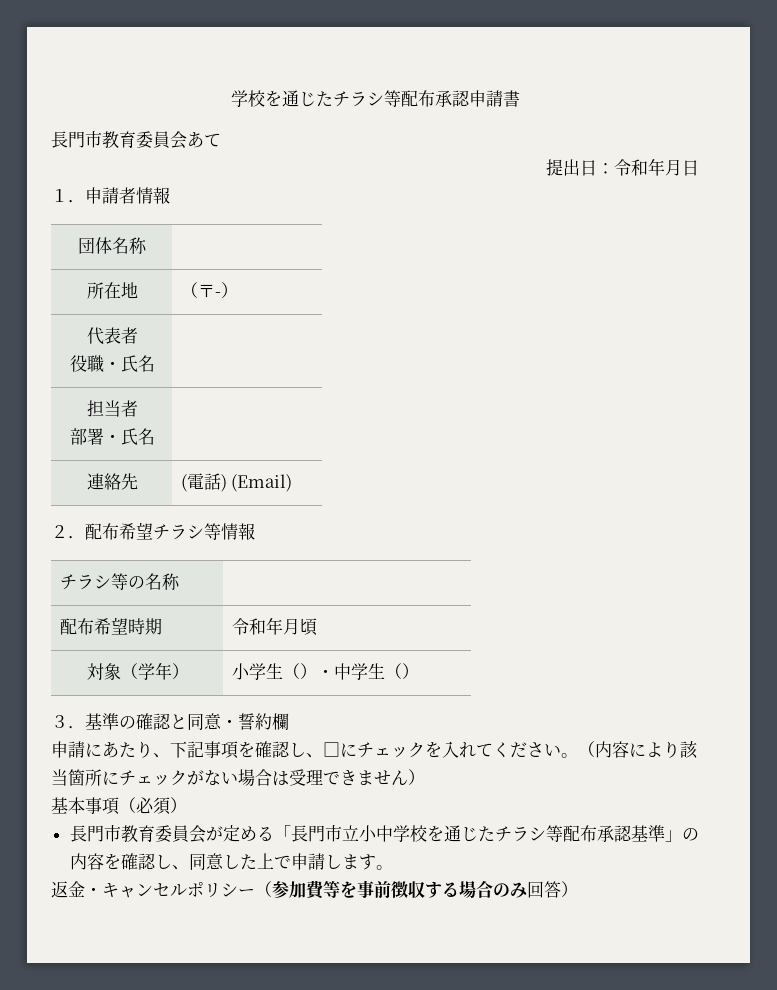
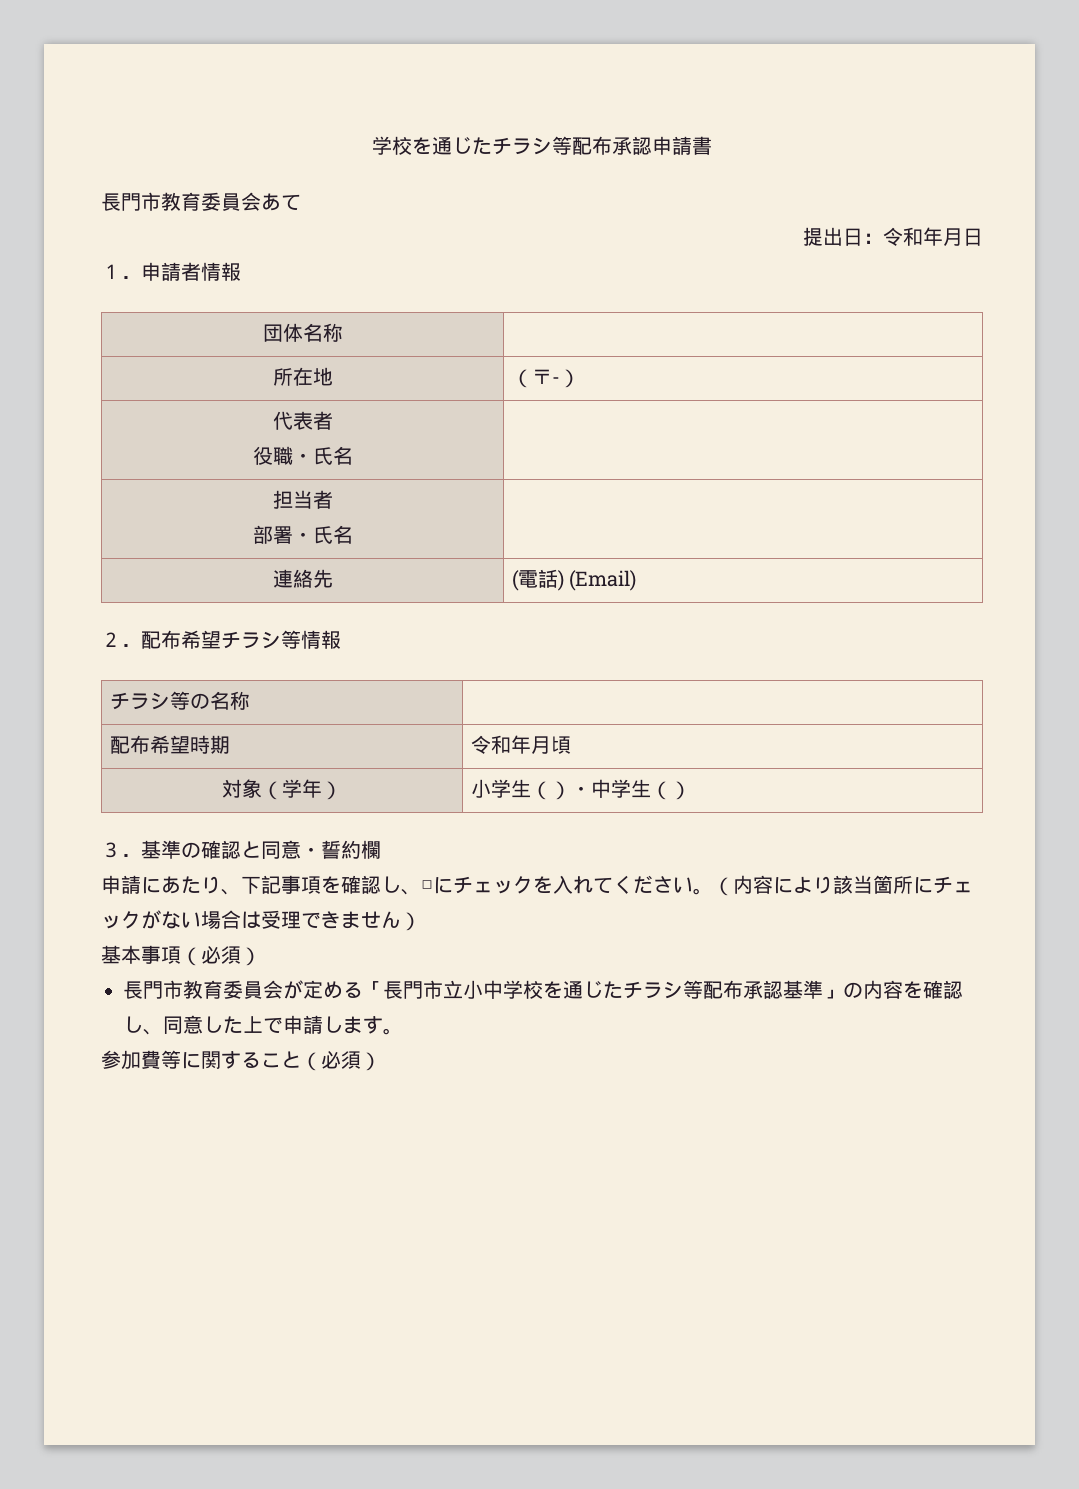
[51,880,561,899] 返金・キャンセルポリシー（参加費等を事前徴収する場合のみ回答 -> [101,1050,361,1071] 参加費等に関すること（必須

